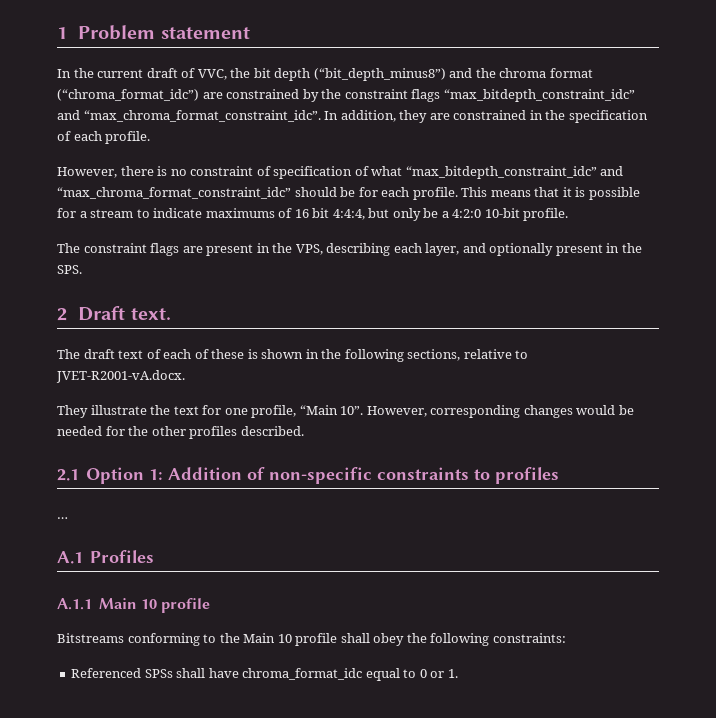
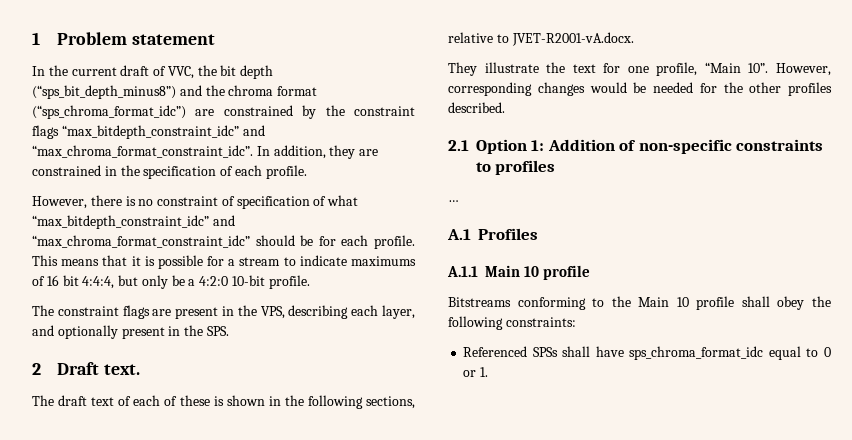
[313,68,446,81] (“bit_depth_minus8”) -> [32,85,176,99] (“sps_bit_depth_minus8”)
[57,89,199,101] (“chroma_format_idc”) -> [32,105,186,119] (“sps_chroma_format_idc”)
[242,668,363,680] chroma_format_idc -> [629,346,764,360] sps_chroma_format_idc

